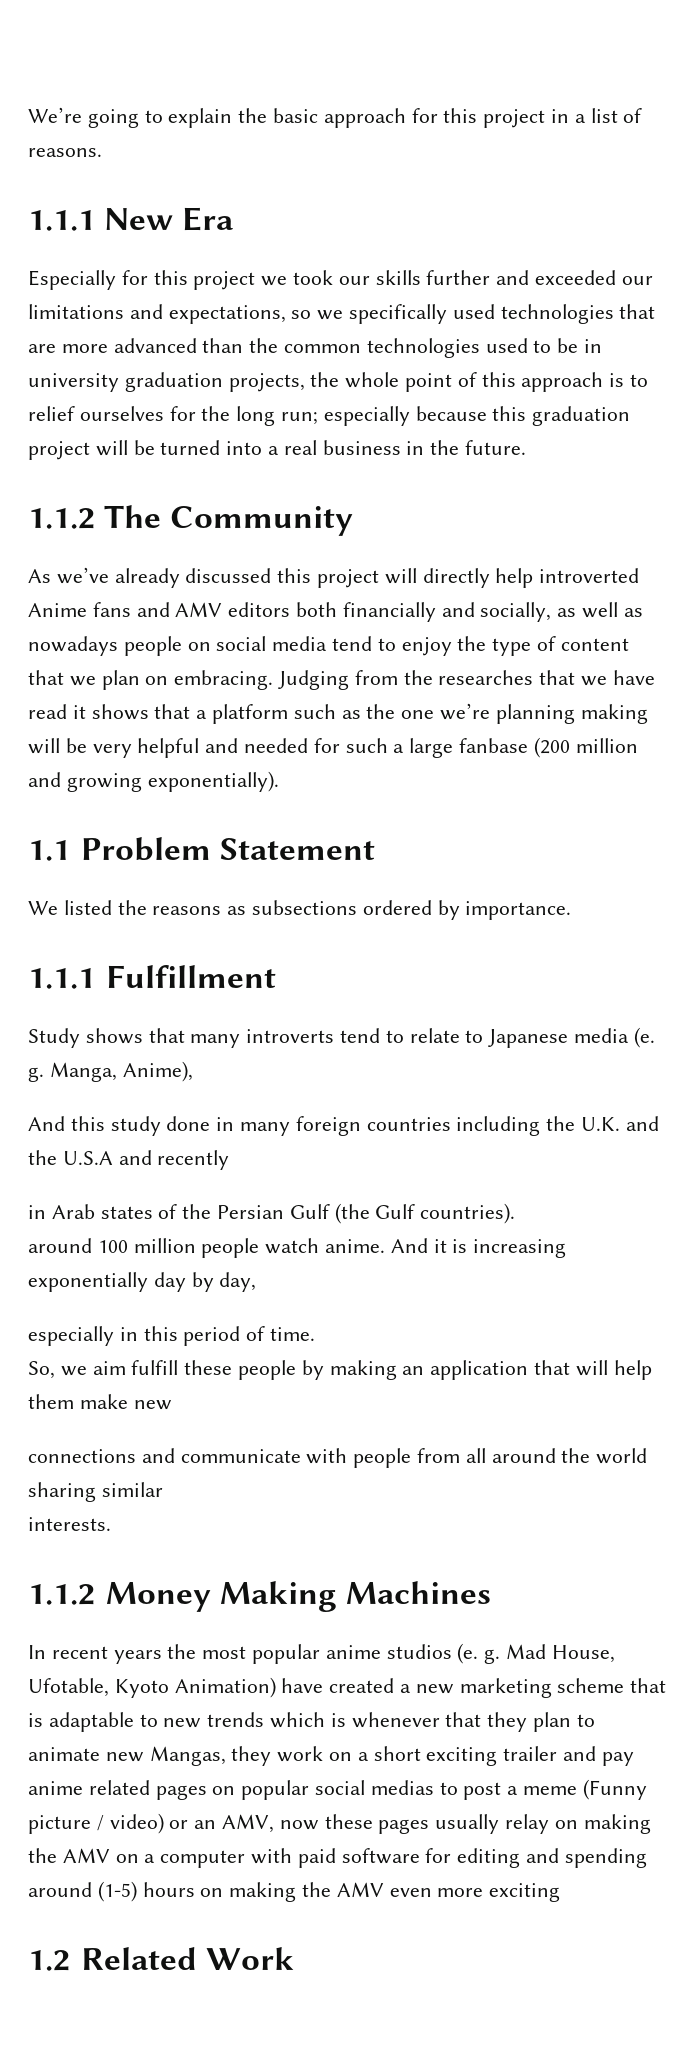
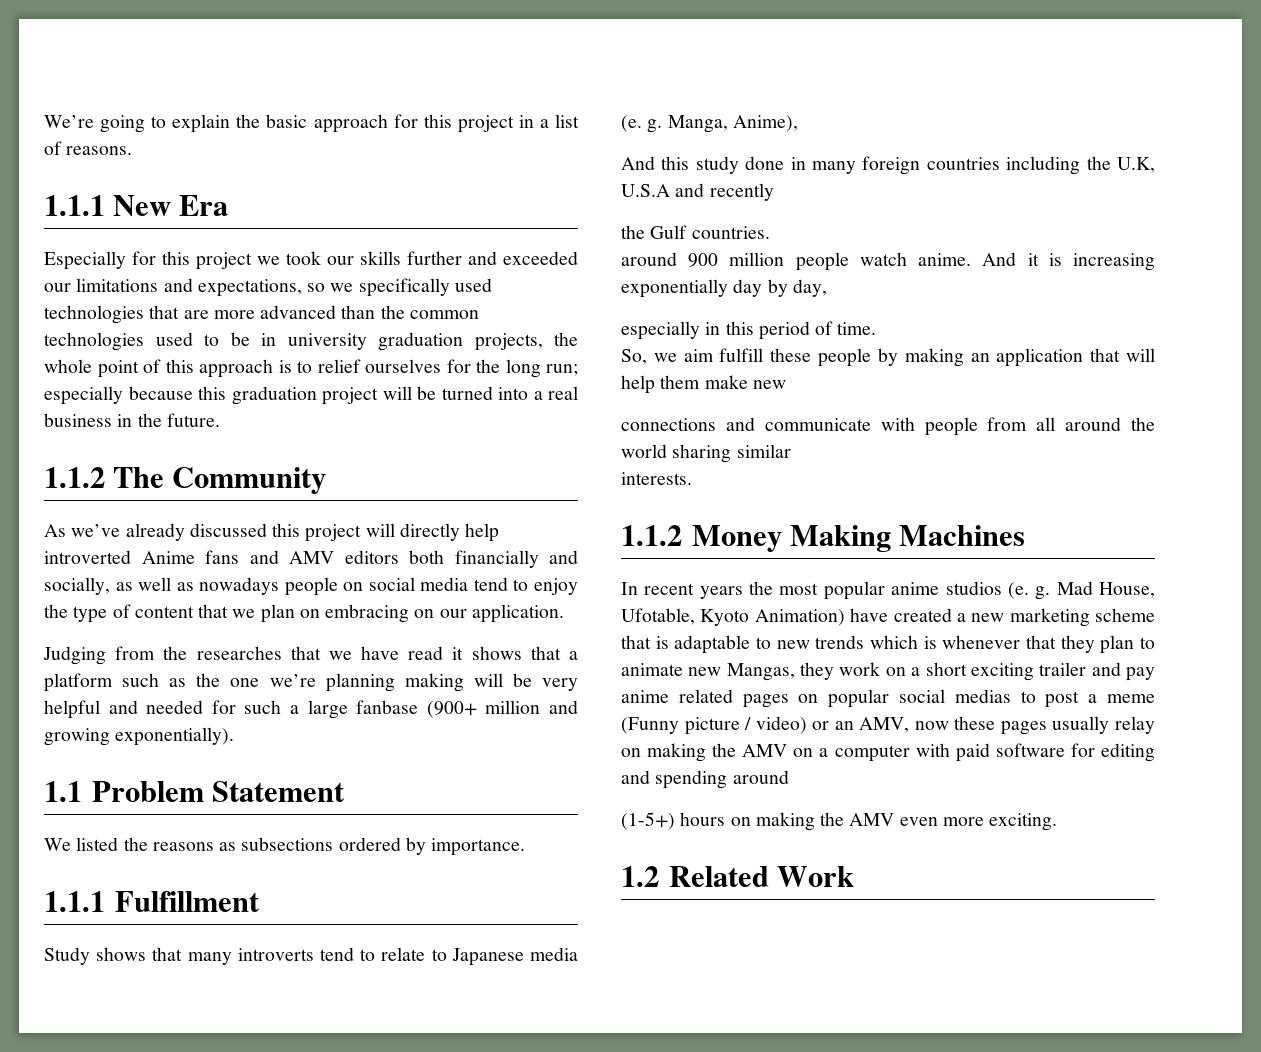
[174,670,274,690] embracing. -> [325,604,564,623] embracing on our application. //
[533,737,570,758] (200 -> [426,701,477,718] (900+
[581,1116,659,1131] [28,1150,57,1165] U.K. and the -> [1117,157,1155,173] U.K,
[28,1203,516,1224] [28,1238,128,1253] in Arab states of the Persian Gulf (the Gulf countries). // around 100 -> [621,225,770,239] [621,252,719,267] the Gulf countries. // around 900
[97,1881,137,1902] (1-5) -> [621,812,675,830] // (1-5+)
[489,1883,561,1902] exciting -> [989,813,1058,831] exciting.

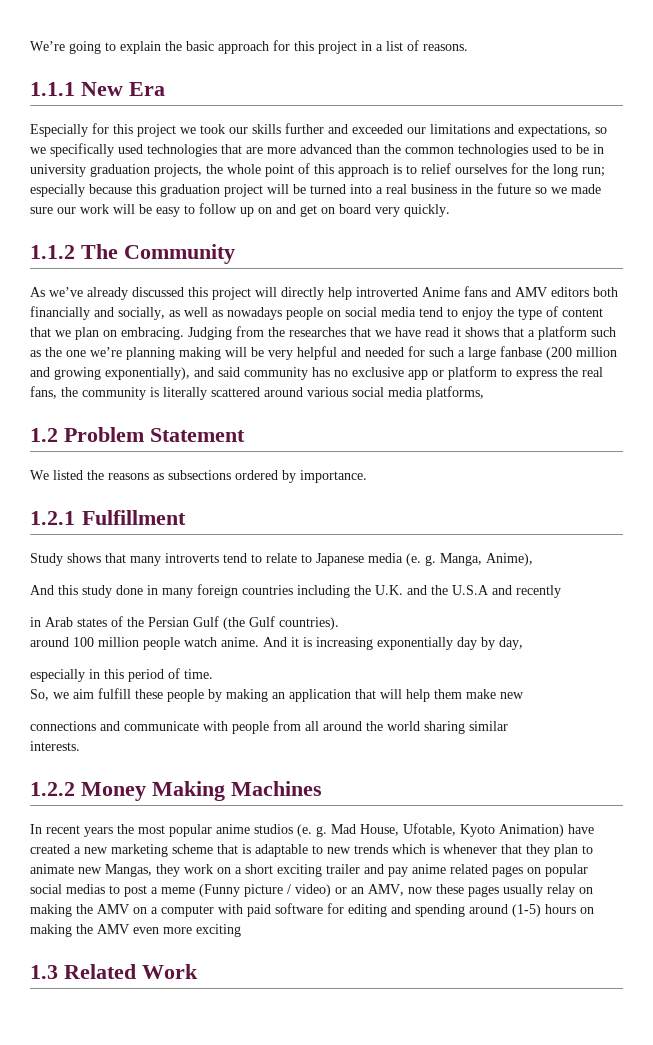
[166,413,220,427] future. -> [497,183,601,194] [30,203,450,217] future so we made sure our work will be easy to follow up on and get on board very quickly.
[325,604,564,623] embracing on our application. // -> [121,327,184,340] embracing.
[426,701,477,718] (900+ -> [546,347,572,360] (200
[115,727,235,746] [44,781,82,802] exponentially). // 1.1 -> [105,366,603,380] [30,386,484,400] [30,428,58,442] exponentially), and said community has no exclusive app or platform to express the real fans, the community is literally scattered around various social media platforms, // 1.2
[44,891,105,912] 1.1.1 -> [30,511,75,525] 1.2.1
[1117,157,1155,173] U.K, -> [375,585,448,595] U.K. and the
[621,225,770,239] [621,252,719,267] the Gulf countries. // around 900 -> [30,616,339,630] [30,637,94,647] in Arab states of the Persian Gulf (the Gulf countries). // around 100
[621,525,682,546] 1.1.2 -> [30,782,75,796] 1.2.2
[621,812,675,830] // (1-5+) -> [512,904,541,917] (1-5)
[989,813,1058,831] [621,866,659,887] exciting. // 1.2 -> [196,924,241,937] [30,965,58,979] exciting // 1.3

